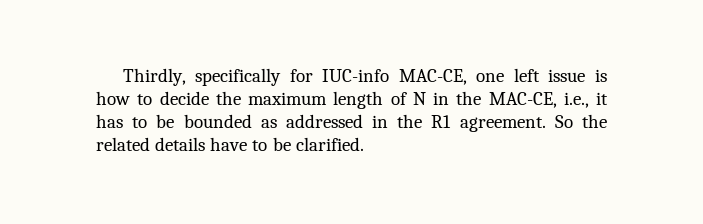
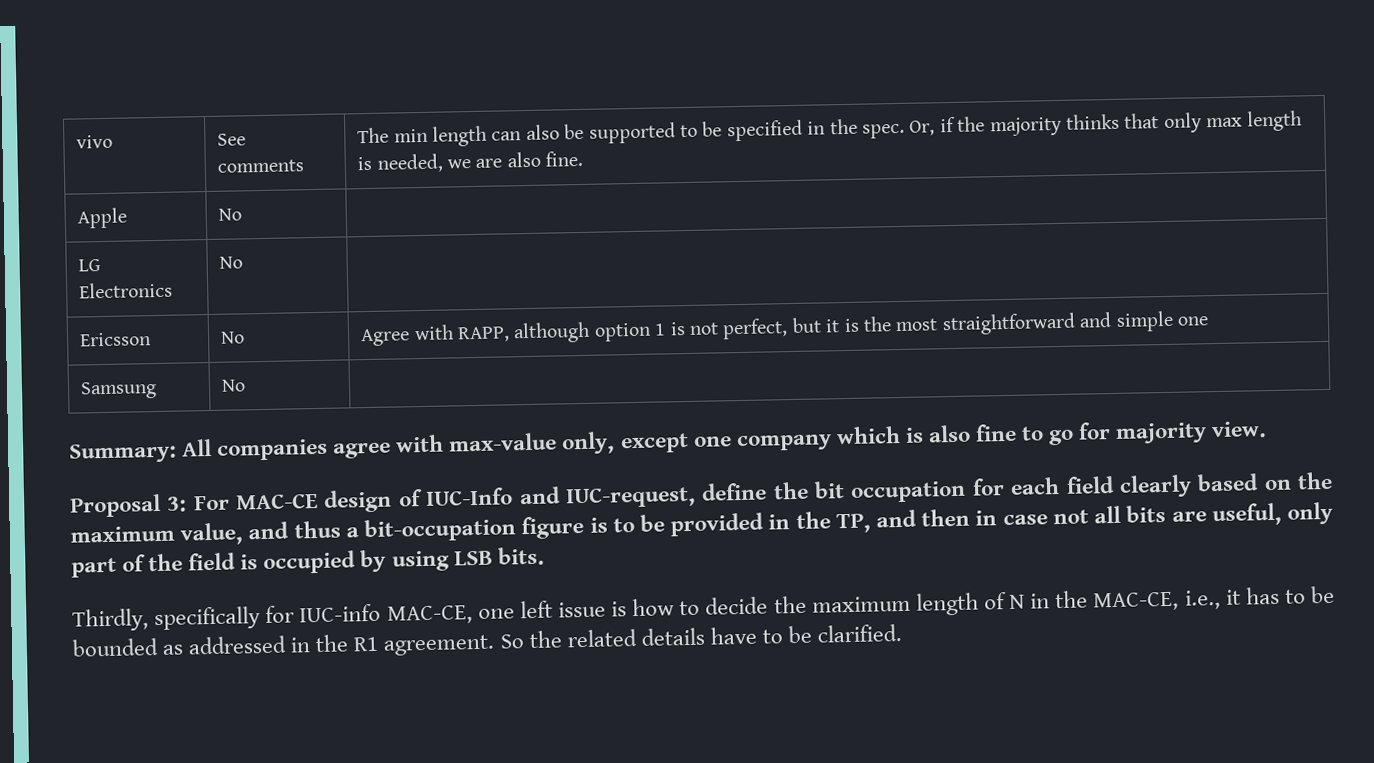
(122, 77) none -> [76,134,114,149] [217,133,247,146] [217,159,305,173] [357,110,1302,147] [357,150,584,173] [77,207,128,229] [218,208,243,221] [78,259,102,272] [79,281,174,299] [219,256,244,269] [79,332,152,347] [220,331,246,344] [360,310,1209,347] [80,380,158,400] [221,379,247,392] [69,421,1268,464] [70,471,1334,518] [70,501,1334,546] [71,546,545,578] vivo | See comments | The min length can also be supported to be specified in the spec. Or, if the majority thinks that only max length is needed, we are also fine. // Apple | No | // LG Electronics | No | // Ericsson | No | Agree with RAPP, although option 1 is not perfect, but it is the most straightforward and simple one // Samsung | No | // Summary: All companies agree with max-value only, except one company which is also fine to go for majority view. // Proposal 3: For MAC-CE design of IUC-Info and IUC-request, define the bit occupation for each field clearly based on the maximum value, and thus a bit-occupation figure is to be provided in the TP, and then in case not all bits are useful, only part of the field is occupied by using LSB bits. //

